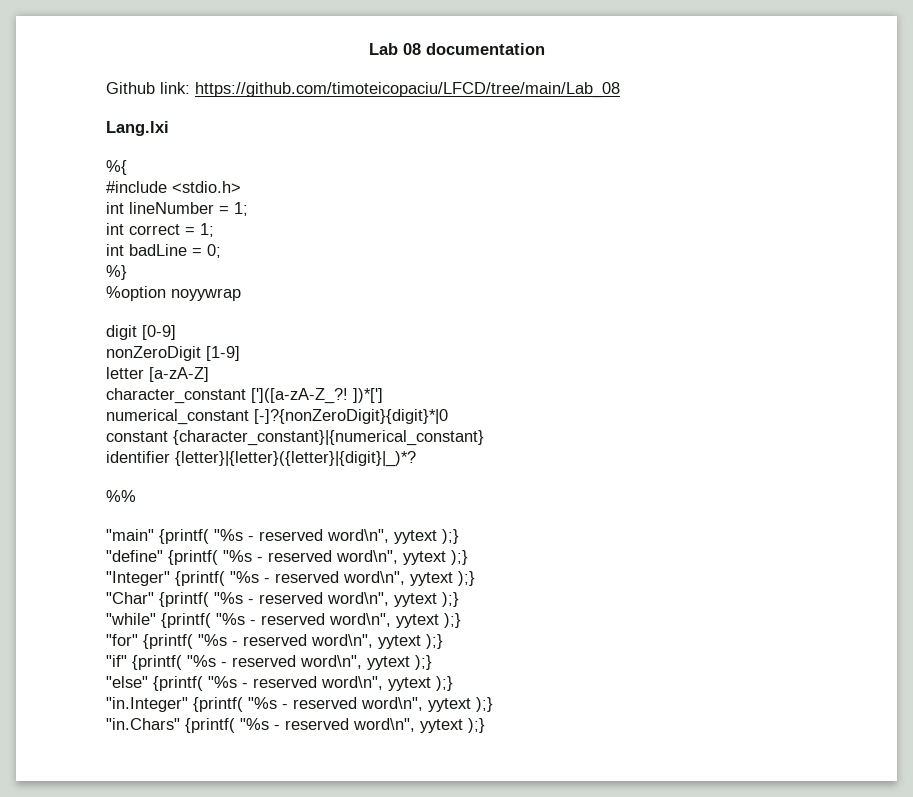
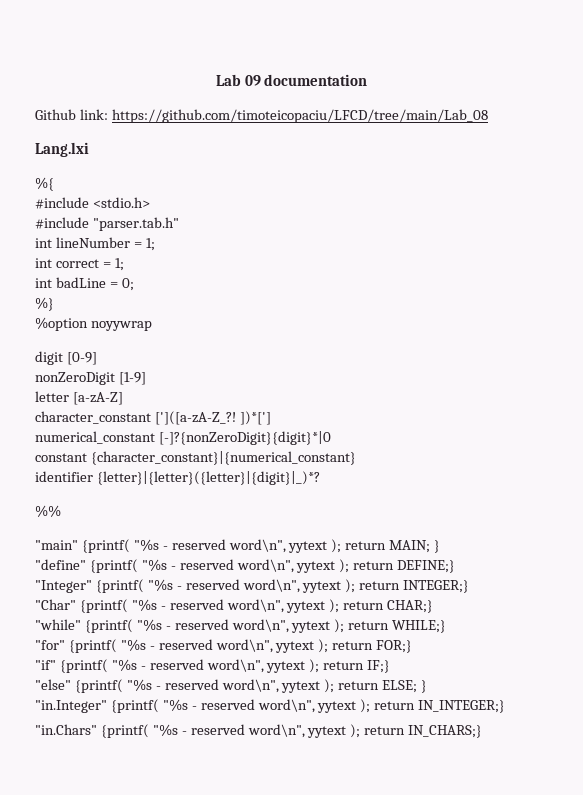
[402,43,421,55] 08 -> [244,75,261,86] 09
(241, 187) none -> [35,217,179,231] // #include "parser.tab.h"
[442,529,459,544] );} -> [331,539,441,553] ); return MAIN; }
[451,550,468,565] );} -> [339,559,456,573] ); return DEFINE;}
[458,571,475,586] );} -> [345,579,470,593] ); return INTEGER;}
[442,592,459,607] );} -> [329,599,434,613] ); return CHAR;}
[444,613,461,628] );} -> [334,619,447,633] ); return WHILE;}
[426,634,443,649] );} -> [318,639,413,653] ); return FOR;}
[415,655,432,670] );} -> [309,659,391,673] ); return IF;}
[436,676,453,691] );} -> [324,679,428,693] ); return ELSE; }
[476,697,493,712] );} -> [360,699,506,713] ); return IN_INTEGER;}
[468,718,485,733] );} -> [350,724,483,738] ); return IN_CHARS;}

